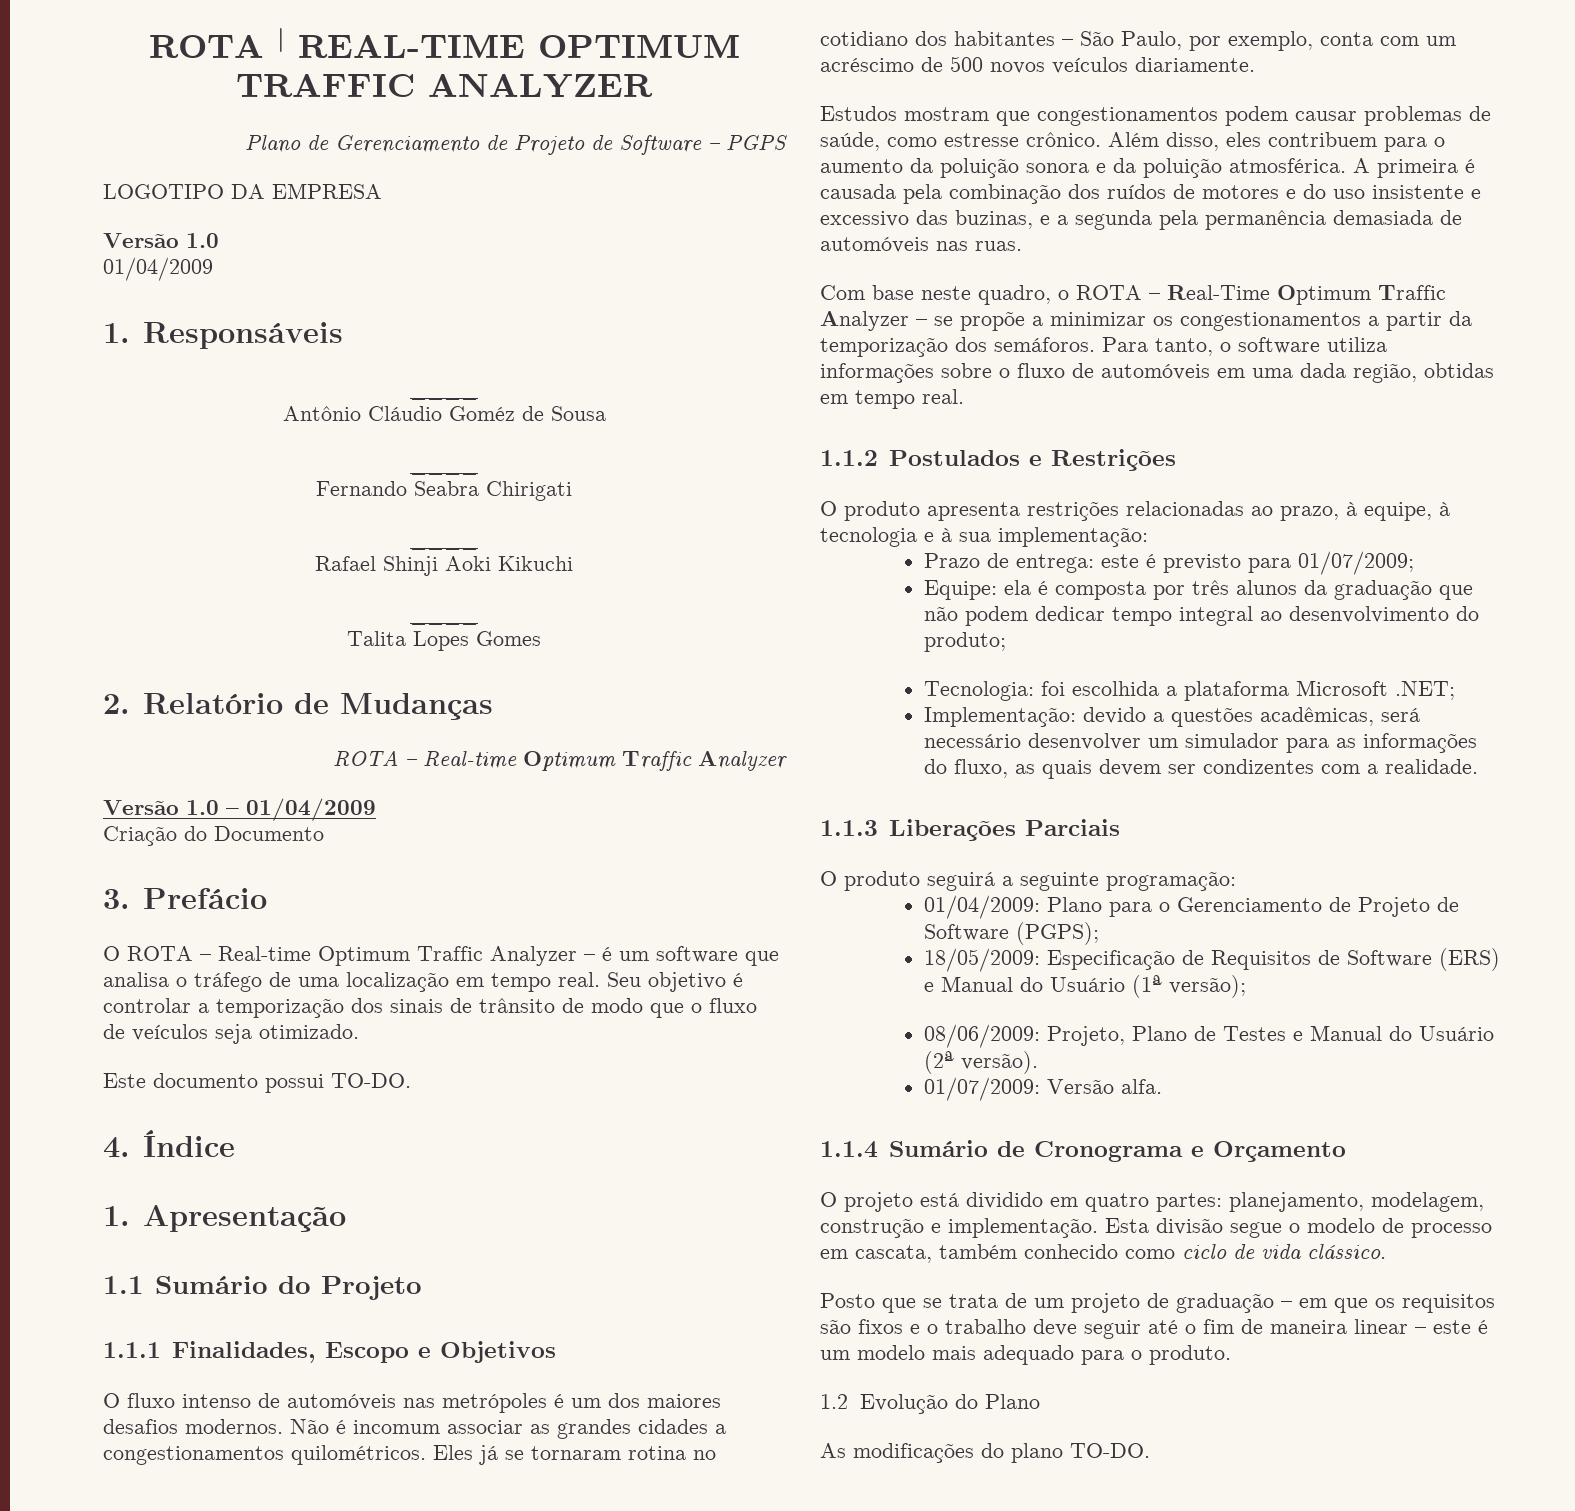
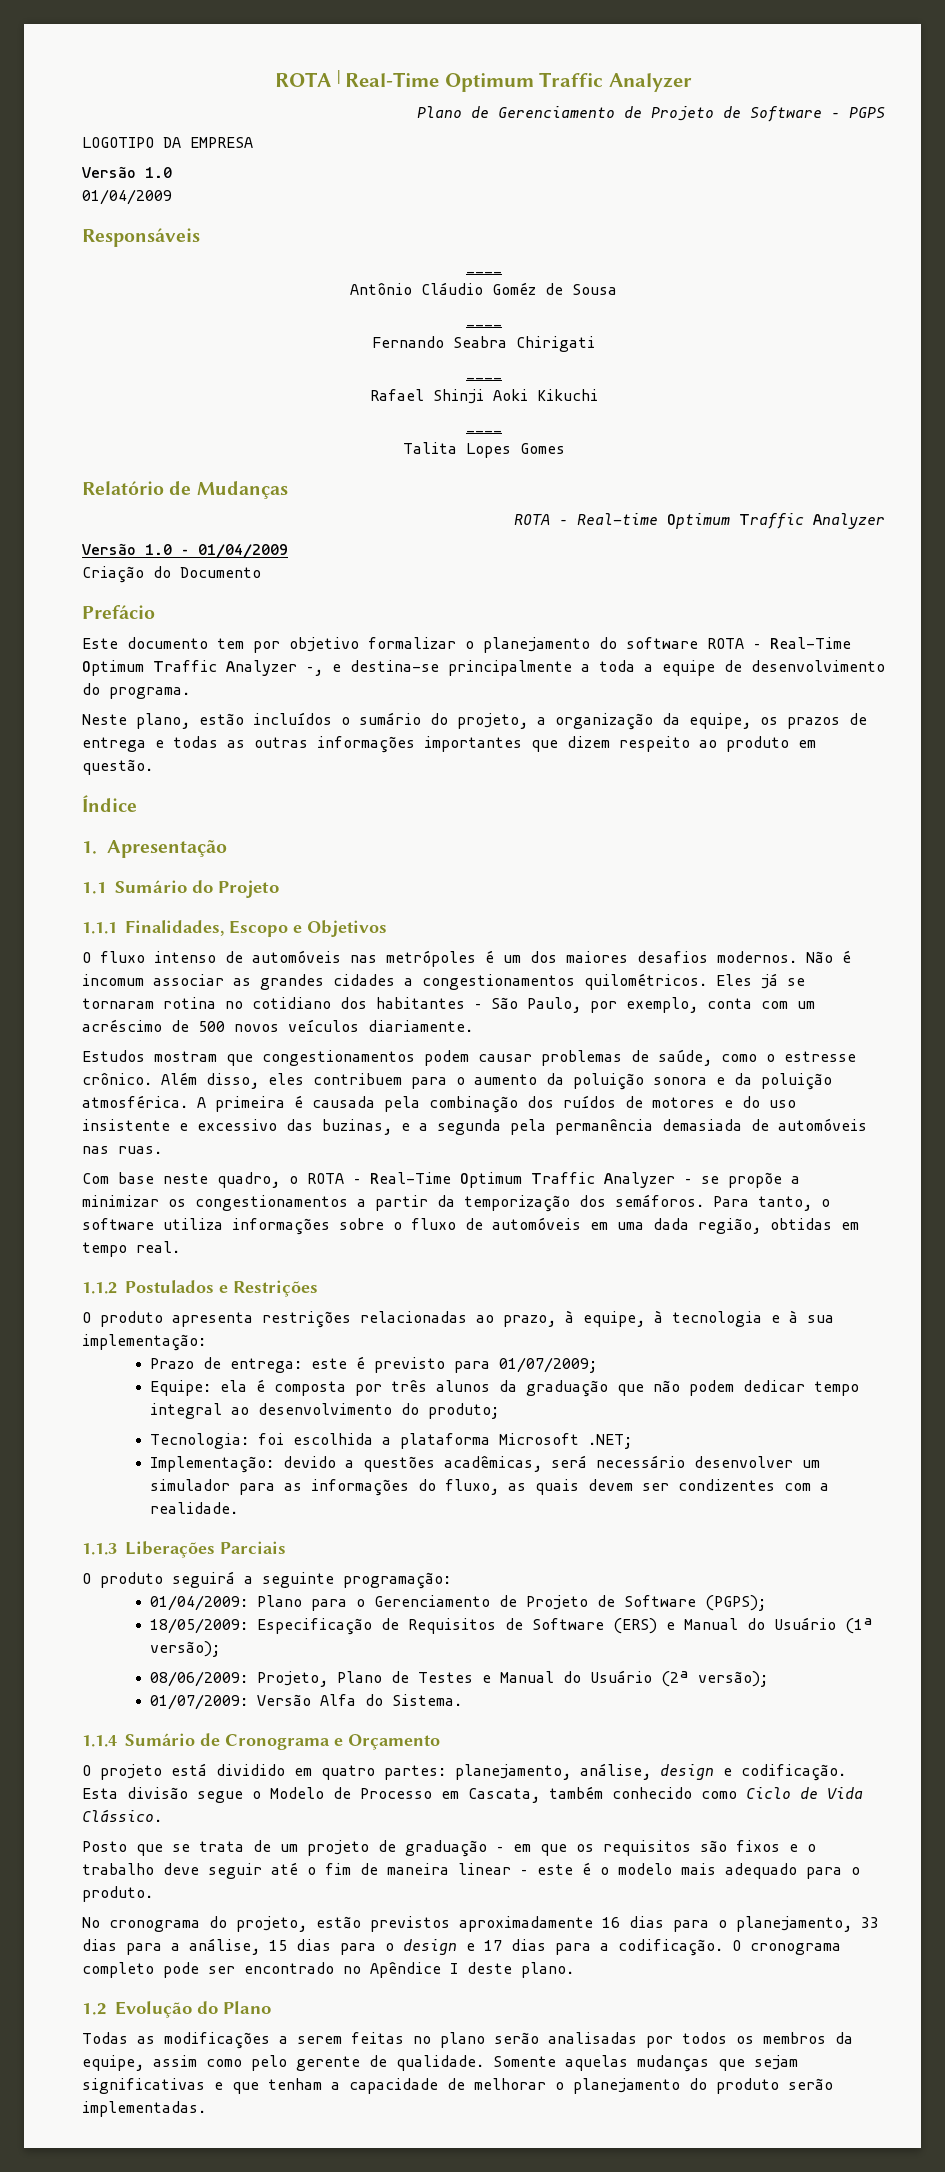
[297,34,740,58] [236,74,653,98] REAL-TIME OPTIMUM TRAFFIC ANALYZER -> [345,72,692,92] Real-Time Optimum Traffic Analyzer
[103,323,130,343] 1. -> (172, 197) none
[103,694,130,714] 2. -> (565, 448) none
[103,889,130,909] 3. -> (261, 572) none
[103,946,779,966] [103,972,743,992] [103,998,757,1018] [103,1024,359,1044] [103,1073,411,1093] [103,1137,130,1158] O ROTA – Real-time Optimum Traffic Analyzer – é um software que analisa o tráfego de uma localização em tempo real. Seu objetivo é controlar a temporização dos sinais de trânsito de modo que o fluxo de veículos seja otimizado. // Este documento possui TO-DO. // 4. -> [82,637,851,653] [82,660,885,676] [82,683,190,699] [82,712,867,730] [82,736,816,753] [82,759,153,775] Este documento tem por objetivo formalizar o planejamento do software ROTA – Real-Time Optimum Traffic Analyzer –, e destina-se principalmente a toda a equipe de desenvolvimento do programa. // Neste plano, estão incluídos o sumário do projeto, a organização da equipe, os prazos de entrega e todas as outras informações importantes que dizem respeito ao produto em questão. //
(937, 142) none -> [766,1054,775,1062] o
[960,1051,1038,1074] versão). -> [698,1671,769,1687] versão);
[1120,1079,1162,1094] alfa. -> [320,1694,463,1706] Alfa do Sistema.
[1371,1192,1484,1212] [820,1218,1492,1238] [820,1244,1386,1263] modelagem, construção e implementação. Esta divisão segue o modelo de processo em cascata, também conhecido como ciclo de vida clássico. -> [580,1763,846,1781] [82,1786,863,1803] [82,1809,162,1822] análise, design e codificação. Esta divisão segue o Modelo de Processo em Cascata, também conhecido como Ciclo de Vida Clássico.
[820,1350,850,1360] um -> [600,1867,609,1875] o
[820,1394,1041,1414] [820,1443,1150,1463] 1.2 Evolução do Plano // As modificações do plano TO-DO. -> [82,1916,879,1932] [82,1938,841,1956] [82,1962,574,1978] [82,2001,271,2018] [82,2032,853,2049] [82,2055,798,2072] [82,2078,833,2094] [82,2101,206,2117] No cronograma do projeto, estão previstos aproximadamente 16 dias para o planejamento, 33 dias para a análise, 15 dias para o design e 17 dias para a codificação. O cronograma completo pode ser encontrado no Apêndice I deste plano. // 1.2 Evolução do Plano // Todas as modificações a serem feitas no plano serão analisadas por todos os membros da equipe, assim como pelo gerente de qualidade. Somente aquelas mudanças que sejam significativas e que tenham a capacidade de melhorar o planejamento do produto serão implementadas.

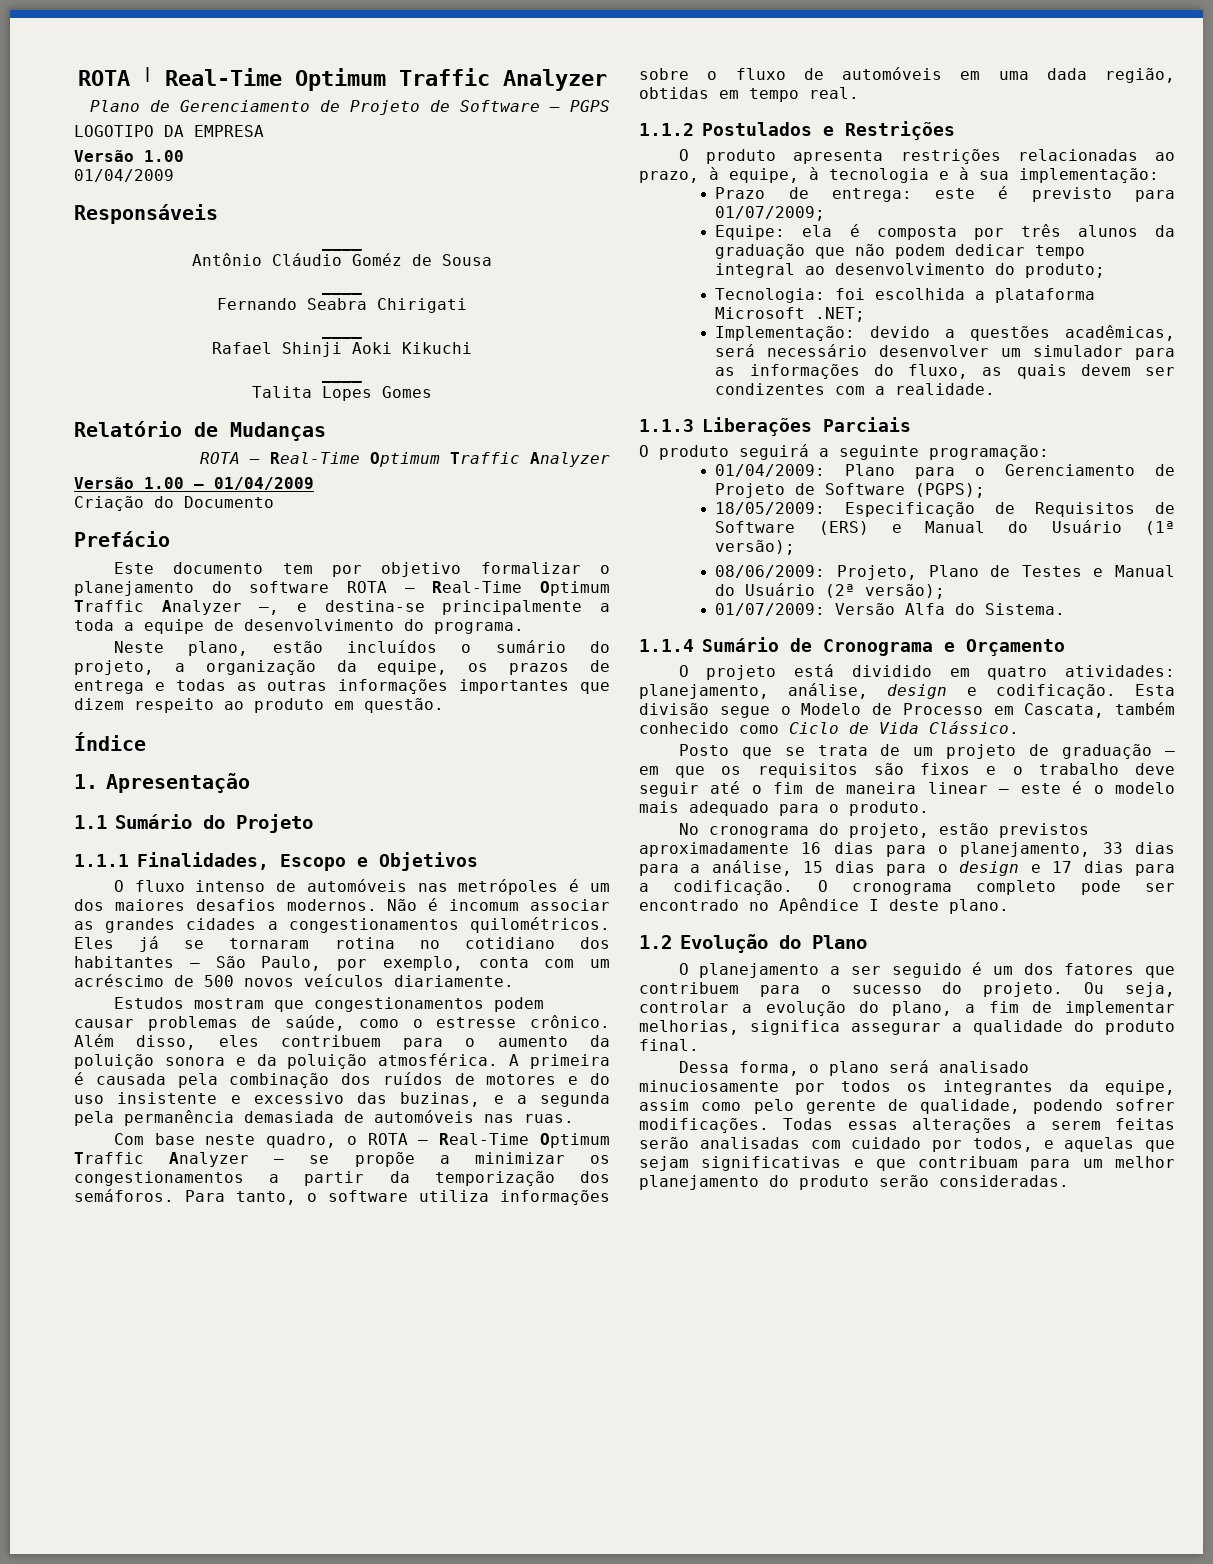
[145,167,172,178] 1.0 -> [144,150,184,162] 1.00
[577,513,658,525] Real-time -> [270,452,360,464] Real-Time
[145,544,172,555] 1.0 -> [144,477,184,489] 1.00
[384,1765,446,1780] partes: -> [1065,665,1175,677] atividades:
[82,2032,637,2049] Todas as modificações a serem feitas no plano serão analisadas -> [678,962,1175,978] [639,982,1175,997] [639,1001,1175,1016] [639,1020,1175,1035] [639,1039,699,1051] [678,1060,1029,1076] [639,1080,779,1092] O planejamento a ser seguido é um dos fatores que contribuem para o sucesso do projeto. Ou seja, controlar a evolução do plano, a fim de implementar melhorias, significa assegurar a qualidade do produto final. // Dessa forma, o plano será analisado minuciosamente
[763,2032,826,2044] membros -> [943,1080,1053,1095] integrantes
[396,2055,709,2072] qualidade. Somente aquelas mudanças -> [920,1099,1175,1114] [639,1118,1175,1133] [639,1137,1135,1152] qualidade, podendo sofrer modificações. Todas essas alterações a serem feitas serão analisadas com cuidado por todos, e aquelas
[268,2078,564,2094] tenham a capacidade de melhorar o -> [918,1156,1175,1171] contribuam para um melhor
[82,2101,206,2117] implementadas. -> [939,1175,1069,1187] consideradas.

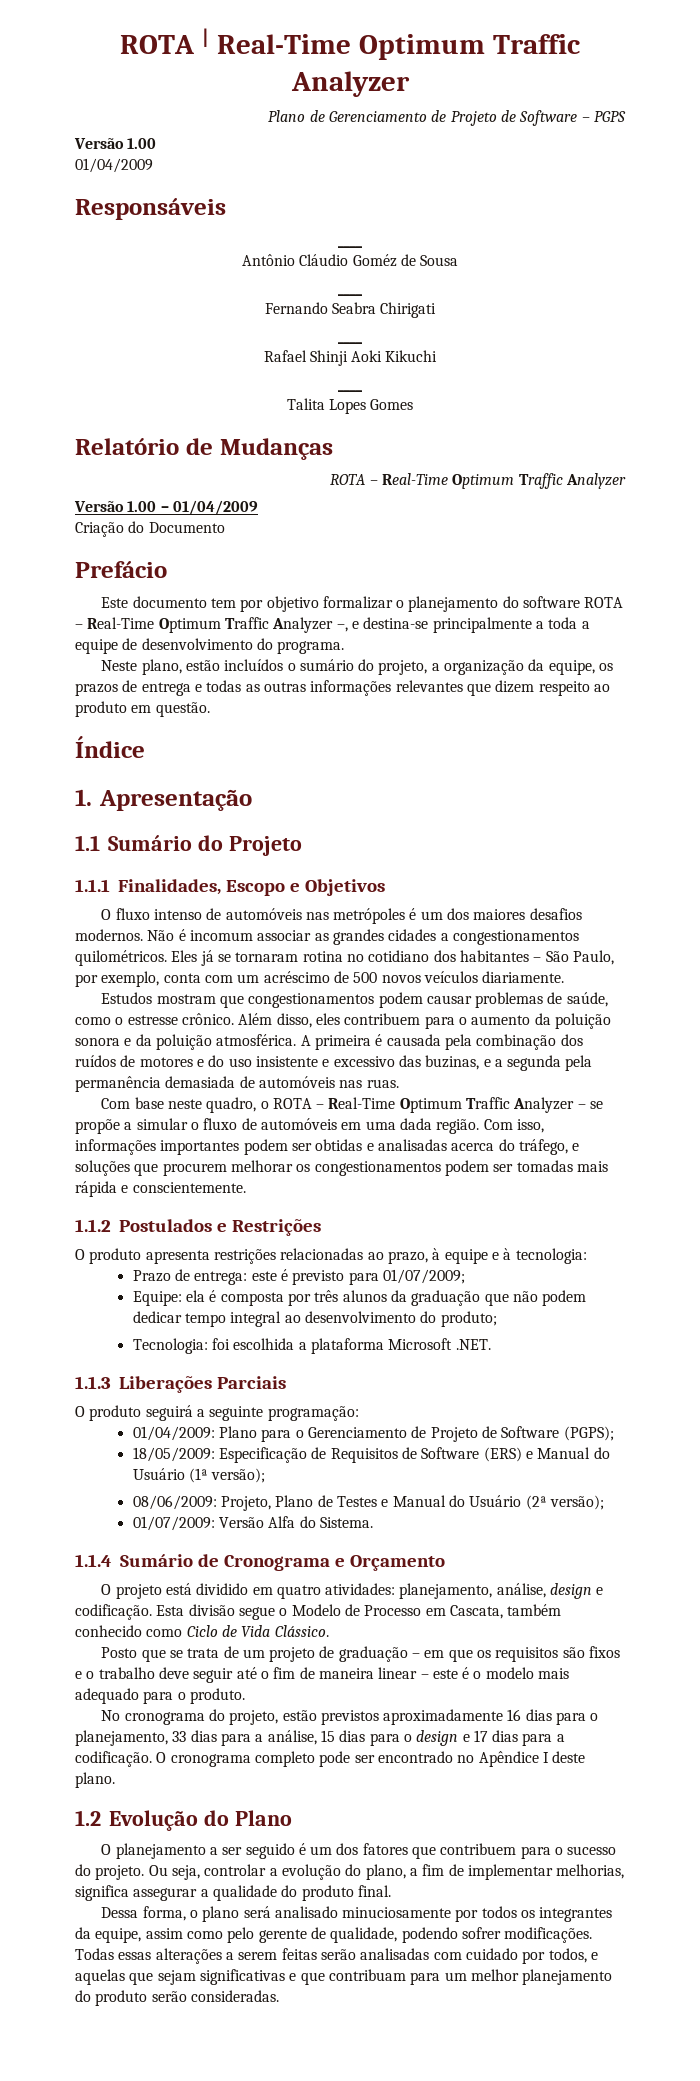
[74,125,264,137] // LOGOTIPO DA EMPRESA -> (626, 116) none
[459,679,570,694] importantes -> [395,680,463,692] relevantes
[474,1152,610,1164] [74,1171,610,1186] [74,1189,610,1205] [639,68,689,80] minimizar os congestionamentos a partir da temporização dos semáforos. Para tanto, o software utiliza informações sobre -> [136,1118,188,1130] simular
[1105,68,1175,83] [639,87,859,102] região, obtidas em tempo real. -> [436,1119,544,1134] [75,1139,580,1155] [75,1160,608,1176] [75,1181,246,1197] região. Com isso, informações importantes podem ser obtidas e analisadas acerca do tráfego, e soluções que procurem melhorar os congestionamentos podem ser tomadas mais rápida e conscientemente.
[729,167,1159,183] equipe, à tecnologia e à sua implementação: -> [444,1248,587,1264] equipe e à tecnologia:
[815,307,866,322] [715,325,1175,341] [715,344,1175,360] [715,364,1175,379] [715,383,996,395] .NET; // Implementação: devido a questões acadêmicas, será necessário desenvolver um simulador para as informações do fluxo, as quais devem ser condizentes com a realidade. -> [455,1339,491,1350] .NET.

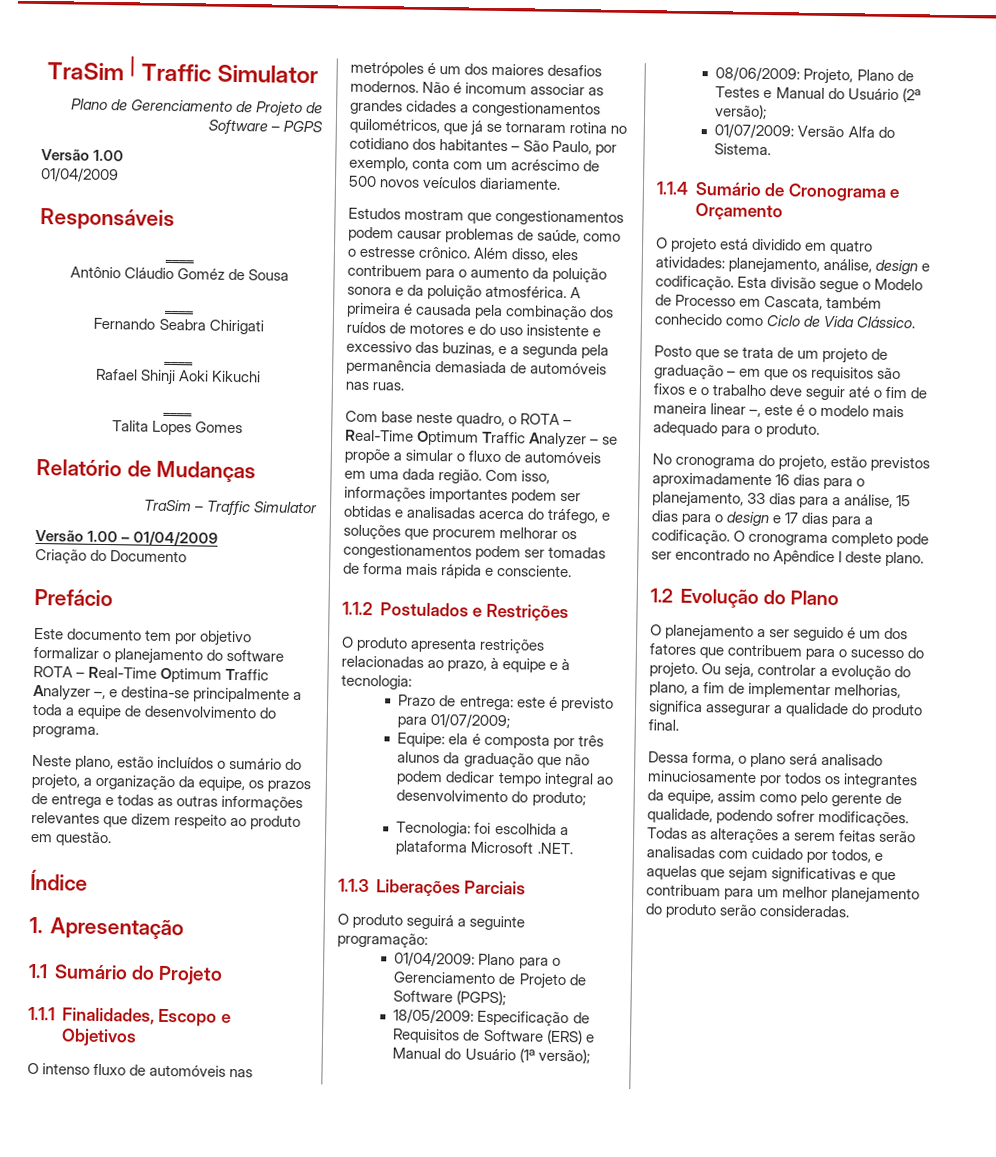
[120,28,580,60] [290,71,410,97] ROTA | Real-Time Optimum Traffic Analyzer -> [46,56,319,84] TraSim | Traffic Simulator
[330,473,626,489] ROTA – Real-Time Optimum Traffic Analyzer -> [142,499,318,516] TraSim – Traffic Simulator
[115,908,202,920] fluxo intenso -> [42,1063,127,1076] intenso fluxo
[75,950,198,966] quilométricos. Eles -> [349,118,469,135] quilométricos, que
(573, 1166) none -> [343,562,404,575] de forma
[132,1182,246,1193] conscientemente. -> [497,564,573,578] consciente.
[420,1674,429,1679] – -> [749,409,762,417] –,
[118,1952,152,1960] essas -> [691,830,708,840] as

